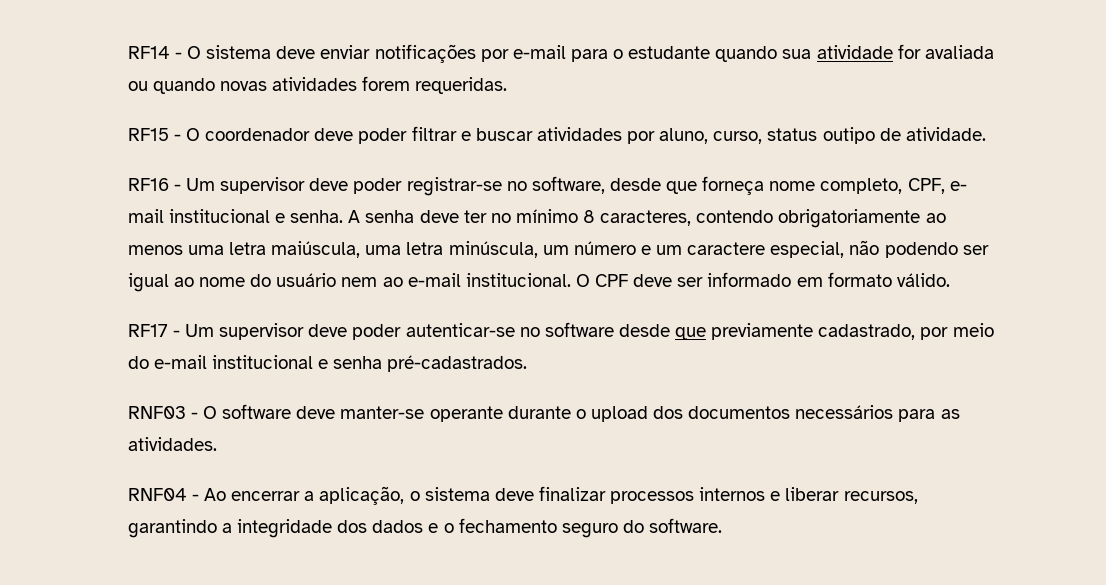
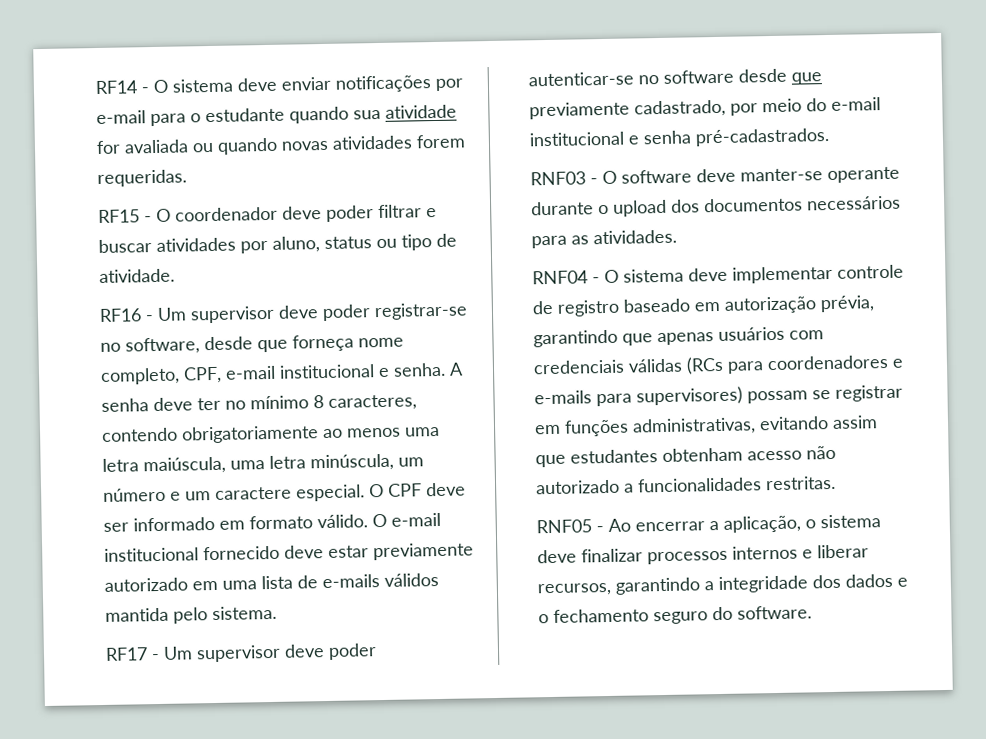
[713,127,875,144] curso, status outipo -> [324,234,433,251] status ou tipo
[949,181,967,191] [127,209,164,223] e- mail -> [225,365,277,380] e-mail
[770,240,989,258] [127,273,571,292] especial, não podendo ser igual ao nome do usuário nem ao e-mail institucional. -> [296,484,366,502] especial.
(950, 280) none -> [372,512,442,528] [104,542,475,562] [104,572,440,592] [105,605,278,624] O e-mail institucional fornecido deve estar previamente autorizado em uma lista de e-mails válidos mantida pelo sistema.
(199, 497) none -> [604,264,905,284] [532,295,876,317] [533,326,825,348] [533,354,905,375] [534,384,904,407] [534,415,879,437] [535,445,837,468] [535,475,837,495] [536,519,605,534] O sistema deve implementar controle de registro baseado em autorização prévia, garantindo que apenas usuários com credenciais válidas (RCs para coordenadores e e-mails para supervisores) possam se registrar em funções administrativas, evitando assim que estudantes obtenham acesso não autorizado a funcionalidades restritas. // RNF05 -

